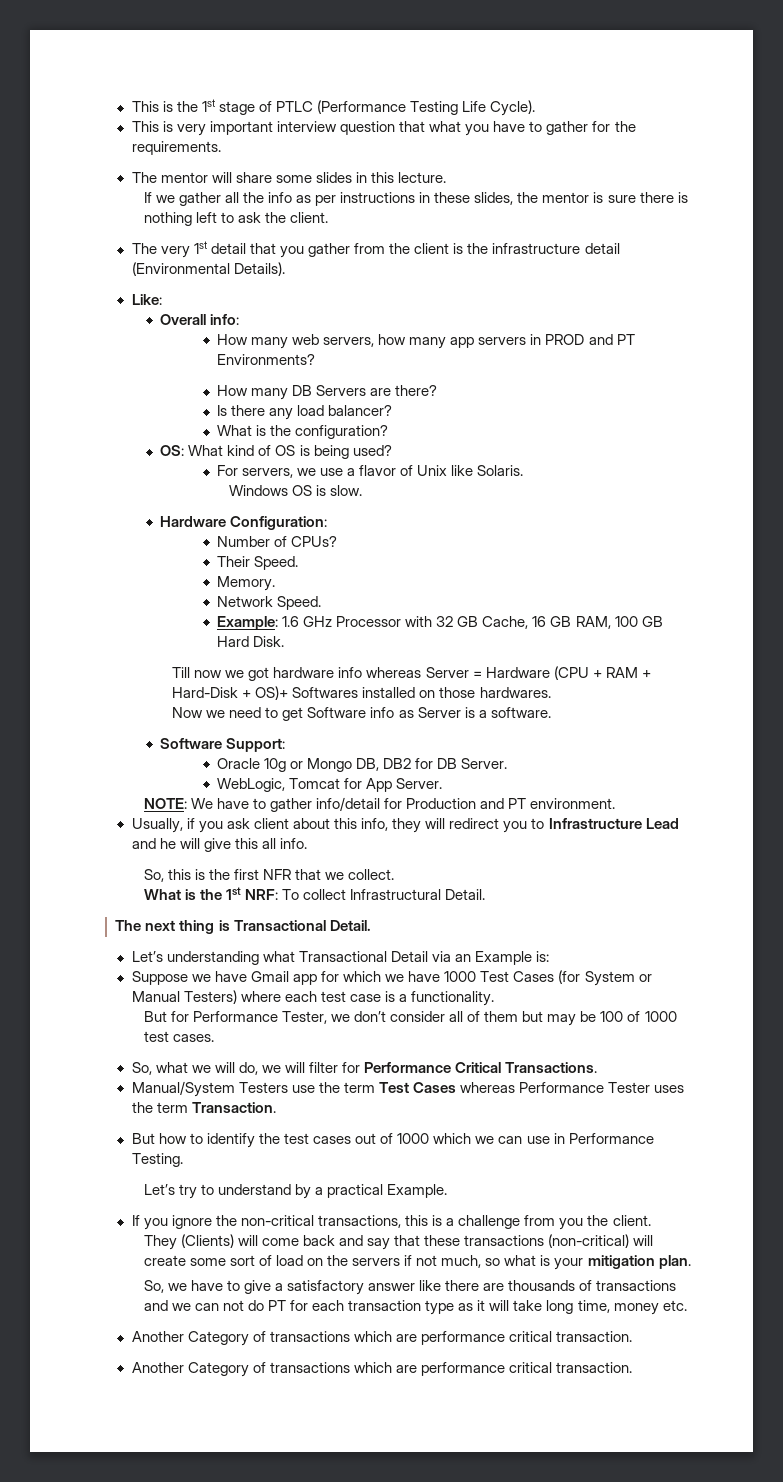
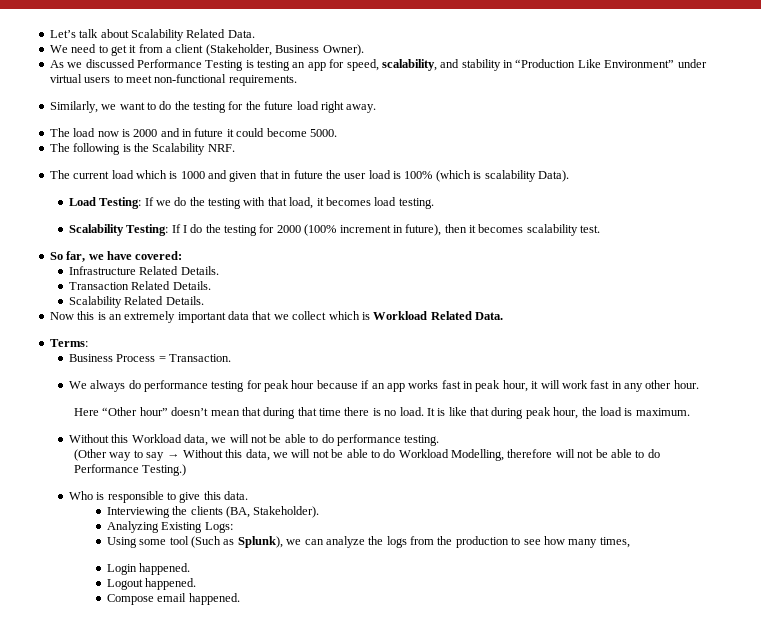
[131,99,536,116] [131,121,636,136] [131,141,221,155] [131,172,447,183] [143,192,688,206] [143,212,329,226] [131,241,620,258] [131,262,285,276] [131,294,162,305] [160,314,240,325] [217,334,635,349] [217,354,316,365] [217,385,438,400] [217,405,393,420] [217,425,389,439] [160,445,392,459] [217,465,524,478] [228,485,363,496] [160,516,328,530] [217,536,338,547] [217,556,299,570] [217,576,276,591] [217,596,322,610] [217,616,663,630] [217,636,285,647] [172,666,651,681] [172,686,551,700] [172,707,551,721] [160,738,286,752] [217,758,508,772] [217,778,443,792] [143,797,616,812] [131,818,679,833] [131,838,308,852] [143,869,395,882] [143,887,486,900] [115,920,371,934] [131,951,550,965] [131,970,652,986] [131,990,495,1006] [143,1011,677,1026] [143,1031,214,1042] [131,1062,598,1075] [131,1081,685,1097] [131,1102,276,1113] [131,1133,654,1148] [131,1153,183,1167] [143,1184,448,1199] [131,1215,651,1230] [143,1234,654,1250] [143,1255,691,1270] [143,1280,677,1295] [143,1300,687,1315] [131,1331,633,1346] [131,1362,633,1377] This is the 1st stage of PTLC (Performance Testing Life Cycle). // This is very important interview question that what you have to gather for the requirements. // The mentor will share some slides in this lecture. // If we gather all the info as per instructions in these slides, the mentor is sure there is nothing left to ask the client. // The very 1st detail that you gather from the client is the infrastructure detail (Environmental Details). // Like: // Overall info: // How many web servers, how many app servers in PROD and PT Environments? // How many DB Servers are there? // Is there any load balancer? // What is the configuration? // OS: What kind of OS is being used? // For servers, we use a flavor of Unix like Solaris. // Windows OS is slow. // Hardware Configuration: // Number of CPUs? // Their Speed. // Memory. // Network Speed. // Example: 1.6 GHz Processor with 32 GB Cache, 16 GB RAM, 100 GB Hard Disk. // Till now we got hardware info whereas Server = Hardware (CPU + RAM + Hard-Disk + OS)+ Softwares installed on those hardwares. // Now we need to get Software info as Server is a software. // Software Support: // Oracle 10g or Mongo DB, DB2 for DB Server. // WebLogic, Tomcat for App Server. // NOTE: We have to gather info/detail for Production and PT environment. // Usually, if you ask client about this info, they will redirect you to Infrastructure Lead and he will give this all info. // So, this is the first NFR that we collect. // What is the 1st NRF: To collect Infrastructural Detail. // The next thing is Transactional Detail. // Let’s understanding what Transactional Detail via an Example is: // Suppose we have Gmail app for which we have 1000 Test Cases (for System or Manual Testers) where each test case is a functionality. // But for Performance Tester, we don’t consider all of them but may be 100 of 1000 test cases. // So, what we will do, we will filter for Performance Critical Transactions. // Manual/System Testers use the term Test Cases whereas Performance Tester uses the term Transaction. // But how to identify the test cases out of 1000 which we can use in Performance Testing. // Let’s try to understand by a practical Example. // If you ignore the non-critical transactions, this is a challenge from you the client. // They (Clients) will come back and say that these transactions (non-critical) will create some sort of load on the servers if not much, so what is your mitigation plan. // So, we have to give a satisfactory answer like there are thousands of transactions and we can not do PT for each transaction type as it will take long time, money etc. // Another Category of transactions which are performance critical transaction. // Another Category of transactions which are performance critical transaction. -> [49,29,255,41] [49,44,364,56] [49,59,707,71] [49,74,297,86] [49,101,377,113] [49,128,337,137] [49,143,235,155] [49,170,569,182] [68,197,434,209] [68,224,601,236] [49,251,183,262] [68,266,219,275] [68,281,211,290] [68,296,204,308] [49,311,504,323] [49,339,88,347] [68,354,231,362] [68,380,699,392] [74,407,690,419] [68,434,440,446] [74,449,660,461] [74,464,187,476] [68,491,249,503] [106,506,320,518] [106,521,233,533] [106,536,630,548] [106,563,191,575] [106,578,197,590] [106,593,240,605] Let’s talk about Scalability Related Data. // We need to get it from a client (Stakeholder, Business Owner). // As we discussed Performance Testing is testing an app for speed, scalability, and stability in “Production Like Environment” under virtual users to meet non-functional requirements. // Similarly, we want to do the testing for the future load right away. // The load now is 2000 and in future it could become 5000. // The following is the Scalability NRF. // The current load which is 1000 and given that in future the user load is 100% (which is scalability Data). // Load Testing: If we do the testing with that load, it becomes load testing. // Scalability Testing: If I do the testing for 2000 (100% increment in future), then it becomes scalability test. // So far, we have covered: // Infrastructure Related Details. // Transaction Related Details. // Scalability Related Details. // Now this is an extremely important data that we collect which is Workload Related Data. // Terms: // Business Process = Transaction. // We always do performance testing for peak hour because if an app works fast in peak hour, it will work fast in any other hour. // Here “Other hour” doesn’t mean that during that time there is no load. It is like that during peak hour, the load is maximum. // Without this Workload data, we will not be able to do performance testing. // (Other way to say → Without this data, we will not be able to do Workload Modelling, therefore will not be able to do Performance Testing.) // Who is responsible to give this data. // Interviewing the clients (BA, Stakeholder). // Analyzing Existing Logs: // Using some tool (Such as Splunk), we can analyze the logs from the production to see how many times, // Login happened. // Logout happened. // Compose email happened.

